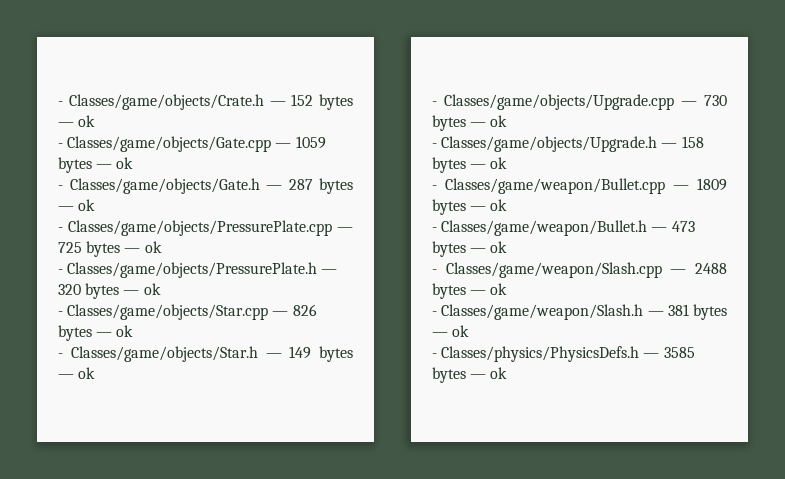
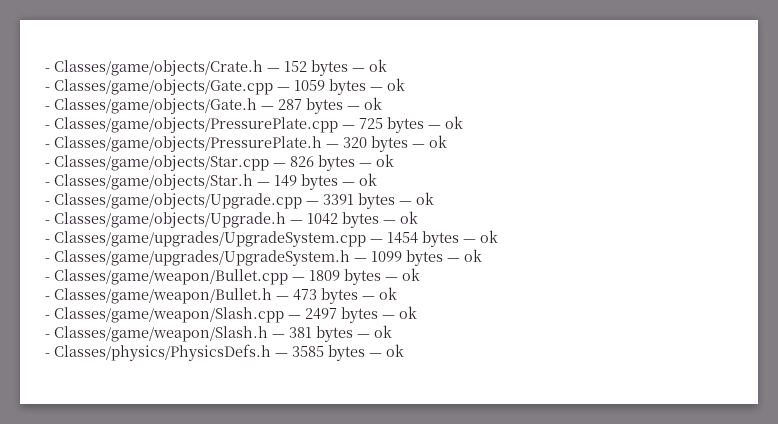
[704,95,727,106] 730 -> [323,194,354,205] 3391
[681,136,704,148] 158 -> [307,211,418,228] [45,230,498,247] [45,250,402,266] 1042 bytes — ok // - Classes/game/upgrades/UpgradeSystem.cpp — 1454 bytes — ok // - Classes/game/upgrades/UpgradeSystem.h — 1099
[695,263,727,274] 2488 -> [305,308,337,320] 2497

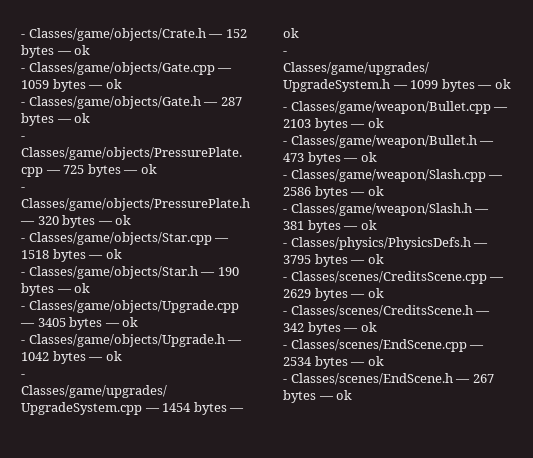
[290,156,314,167] 826 -> [21,250,49,259] 1518
[274,175,297,187] 149 -> [217,267,239,276] 190
[323,194,354,205] 3391 -> [37,318,66,327] 3405
[309,270,340,281] 1809 -> [283,119,311,128] 2103
[305,308,337,320] 2497 -> [283,187,311,196] 2586
[292,344,404,361] 3585 bytes — ok -> [283,254,384,267] [283,271,505,284] [283,288,384,301] [283,305,491,317] [283,322,377,335] [283,339,485,352] [283,356,384,369] [283,373,494,385] [283,390,353,403] 3795 bytes — ok // - Classes/scenes/CreditsScene.cpp — 2629 bytes — ok // - Classes/scenes/CreditsScene.h — 342 bytes — ok // - Classes/scenes/EndScene.cpp — 2534 bytes — ok // - Classes/scenes/EndScene.h — 267 bytes — ok

